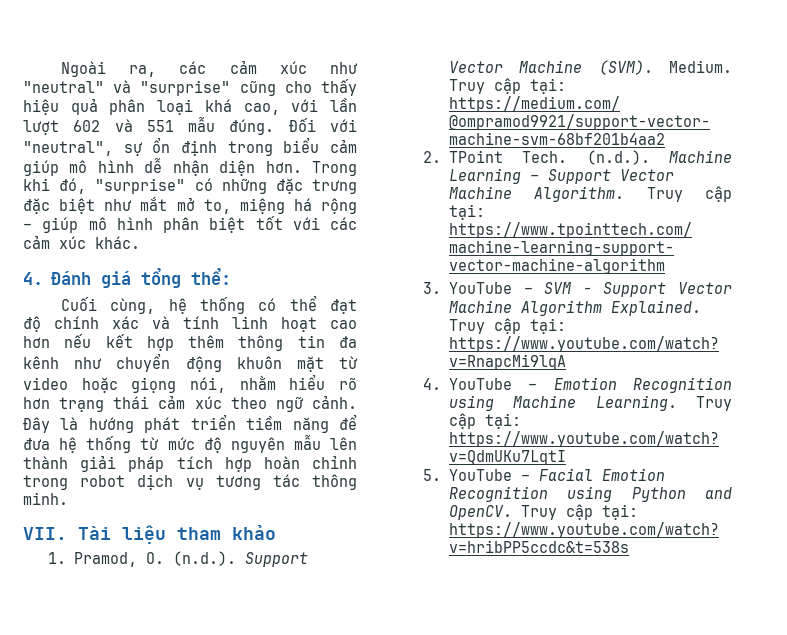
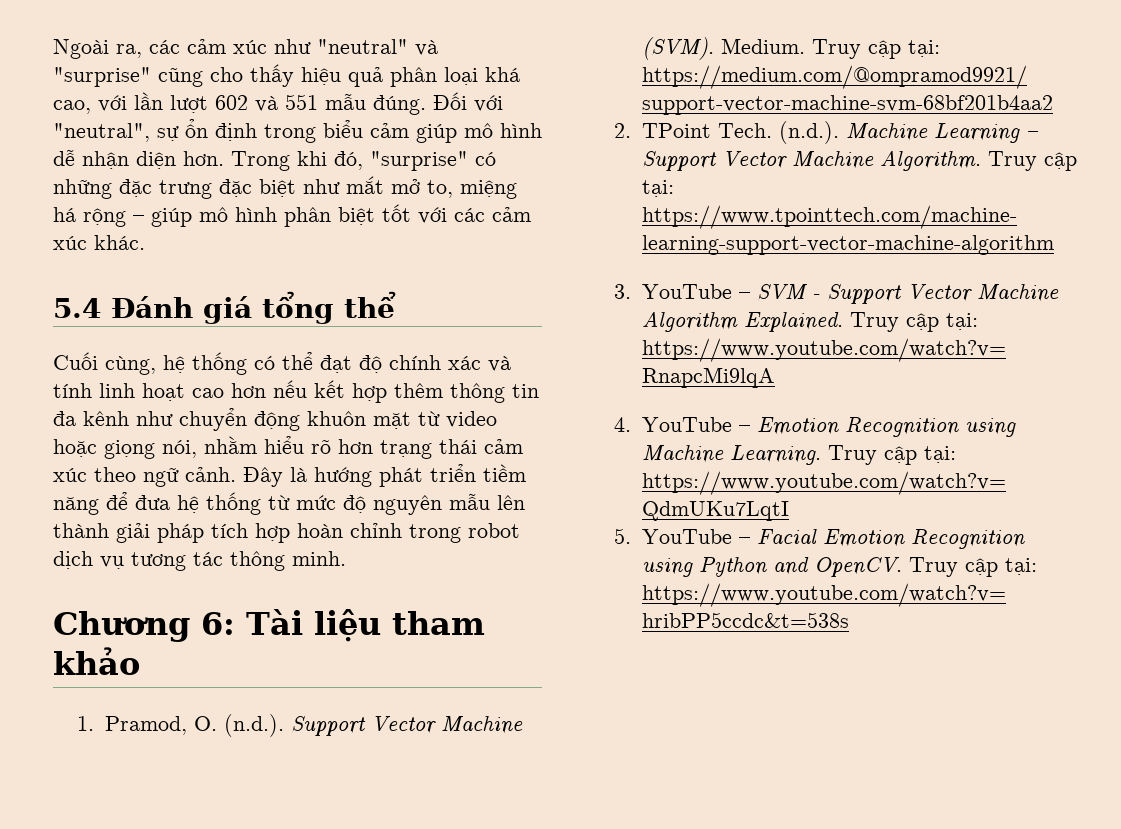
[23,272,43,285] 4. -> [53,298,101,318] 5.4
[190,268,231,285] thể: -> [344,291,396,318] thể
[23,527,67,540] VII. -> [53,611,235,642] Chương 6:

